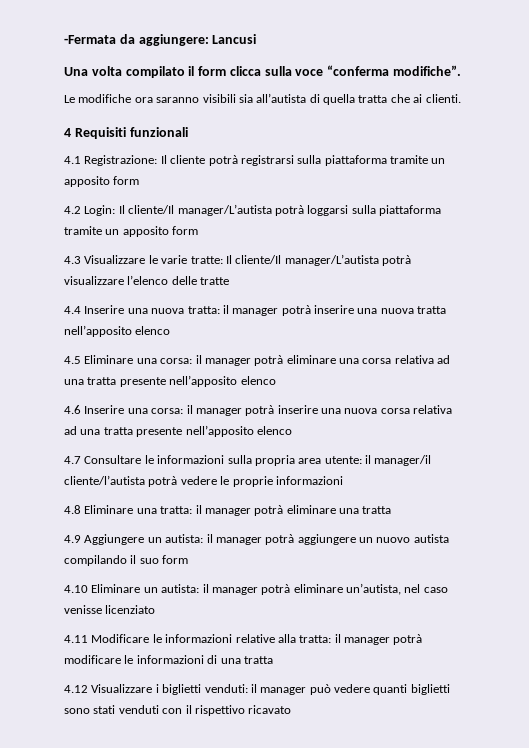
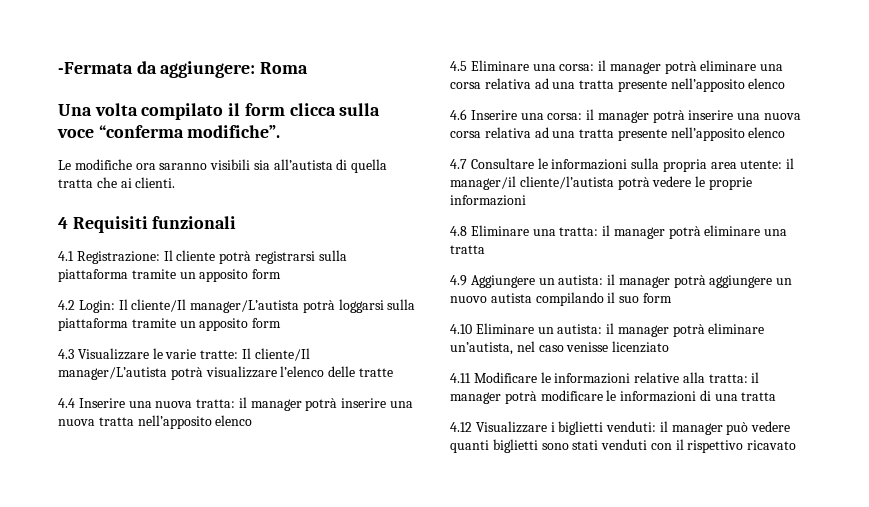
[212,34,257,44] Lancusi -> [260,62,309,74] Roma

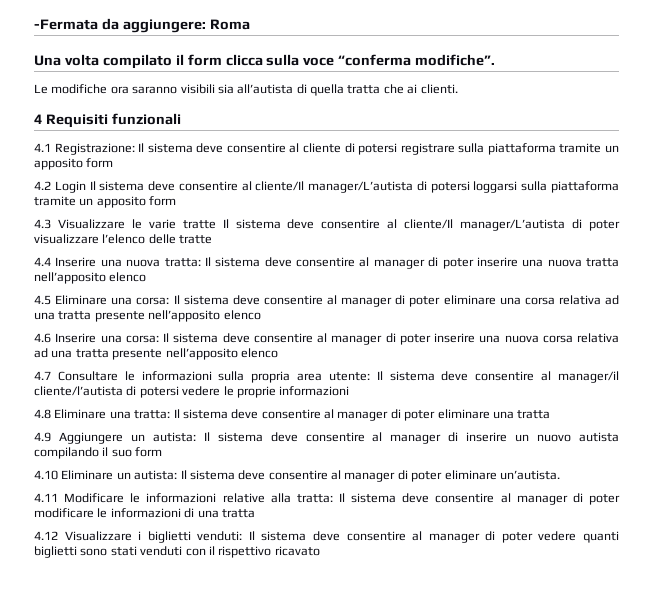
[176,250,315,264] cliente potrà registrarsi -> [147,143,455,155] sistema deve consentire al cliente di potersi registrare
[78,299,335,313] Login: Il cliente/Il manager/L’autista potrà -> [54,181,470,193] Login Il sistema deve consentire al cliente/Il manager/L’autista di potersi
[200,348,310,361] [58,367,203,380] tratte: Il cliente/Il manager/L’autista potrà -> [182,219,620,231] tratte Il sistema deve consentire al cliente/Il manager/L’autista di poter
[238,397,338,411] il manager potrà -> [204,257,474,269] Il sistema deve consentire al manager di poter
[598,60,697,74] il manager potrà -> [173,295,441,307] Il sistema deve consentire al manager di poter
[586,109,685,123] il manager potrà -> [163,333,431,345] Il sistema deve consentire al manager di poter
[786,158,795,169] [450,176,650,190] il manager/il cliente/l’autista potrà -> [376,371,619,383] [34,386,179,398] Il sistema deve consentire al manager/il cliente/l’autista di potersi
[602,225,701,239] il manager potrà -> [173,409,436,421] Il sistema deve consentire al manager di poter
[607,274,773,288] il manager potrà aggiungere -> [203,432,508,444] Il sistema deve consentire al manager di inserire
[606,323,765,337] [450,341,670,355] il manager potrà eliminare un’autista, nel caso venisse licenziato -> [180,470,560,482] Il sistema deve consentire al manager di poter eliminare un’autista.
[751,372,760,383] [450,391,537,404] il manager potrà -> [339,493,620,505] Il sistema deve consentire al manager di poter
[659,421,749,435] il manager può -> [248,531,533,543] Il sistema deve consentire al manager di poter

